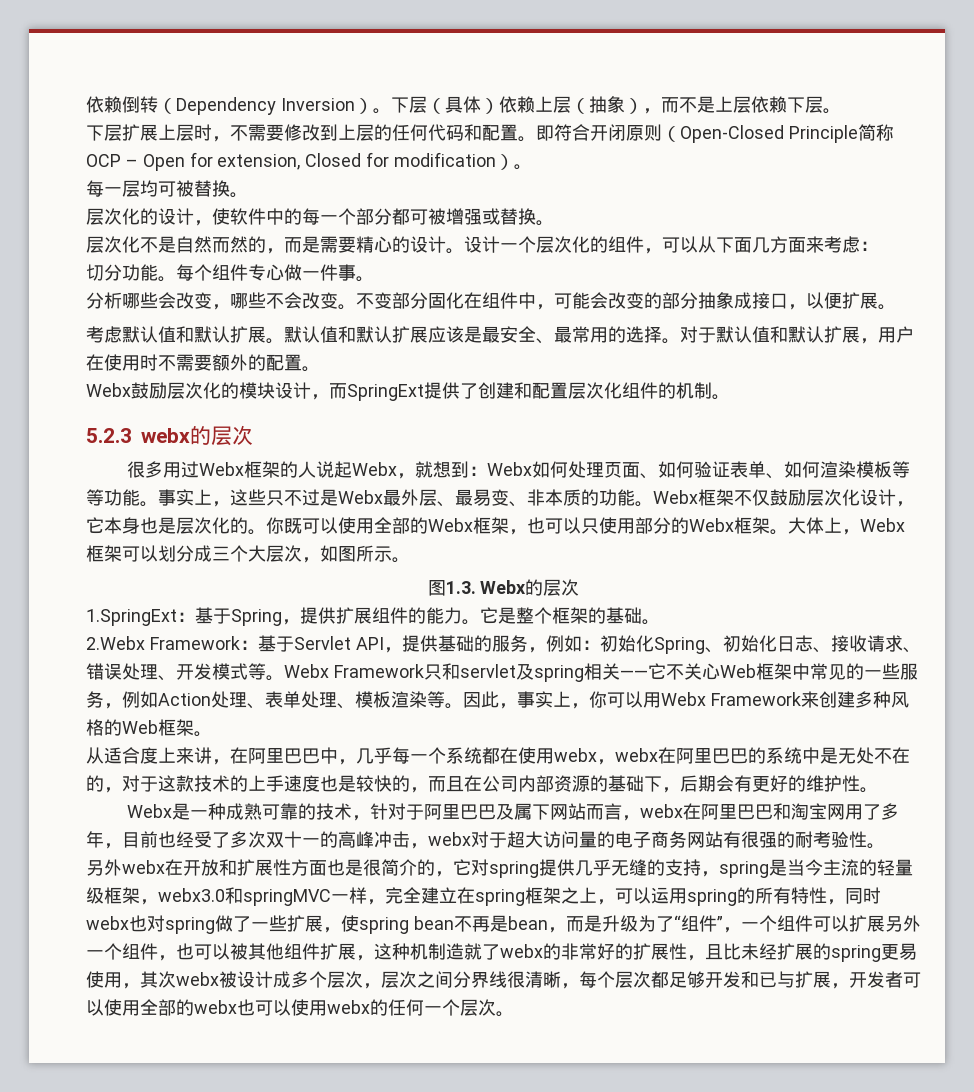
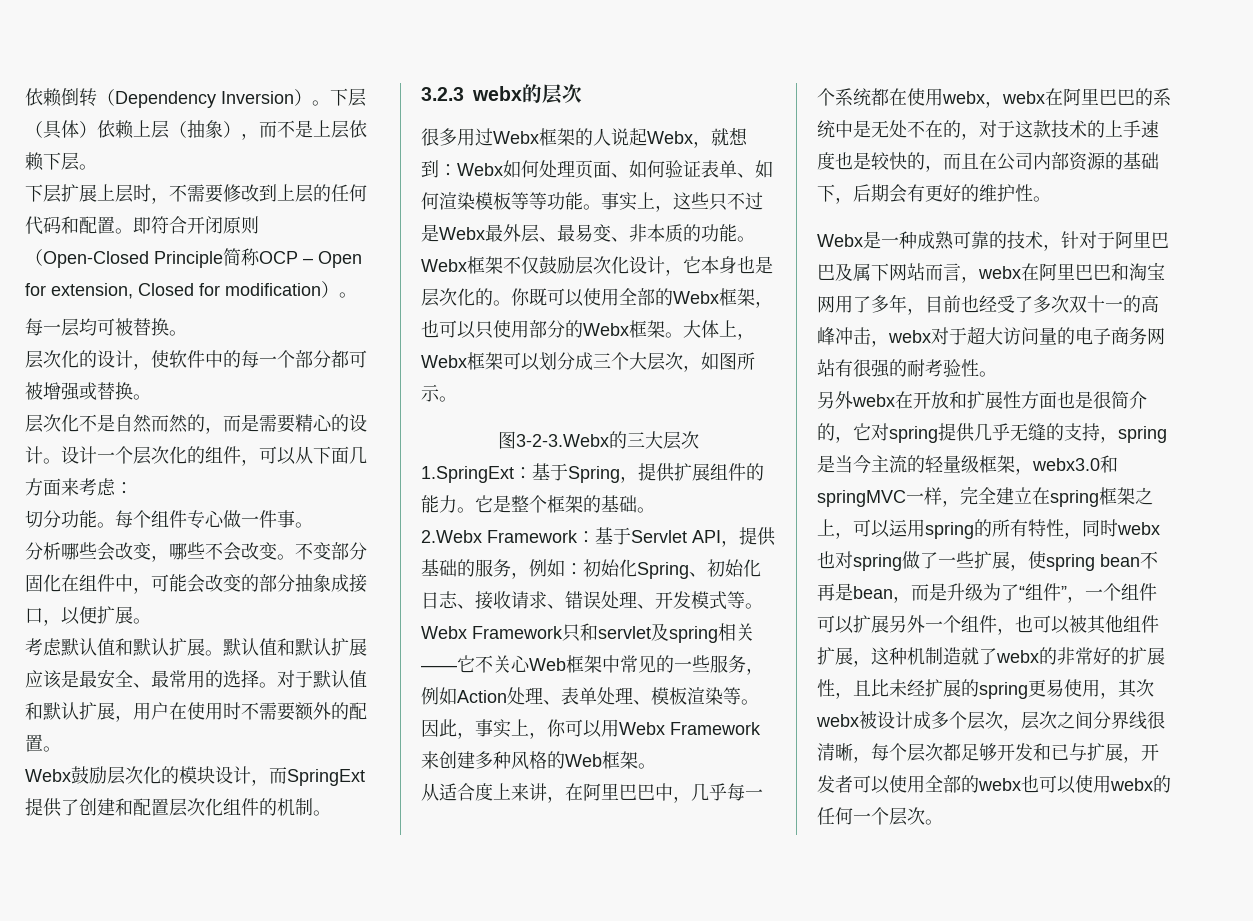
[86,428,132,443] 5.2.3 -> [421,87,464,101] 3.2.3
[445,579,544,596] 1.3. Webx的 -> [515,431,663,449] 3-2-3.Webx的三大

